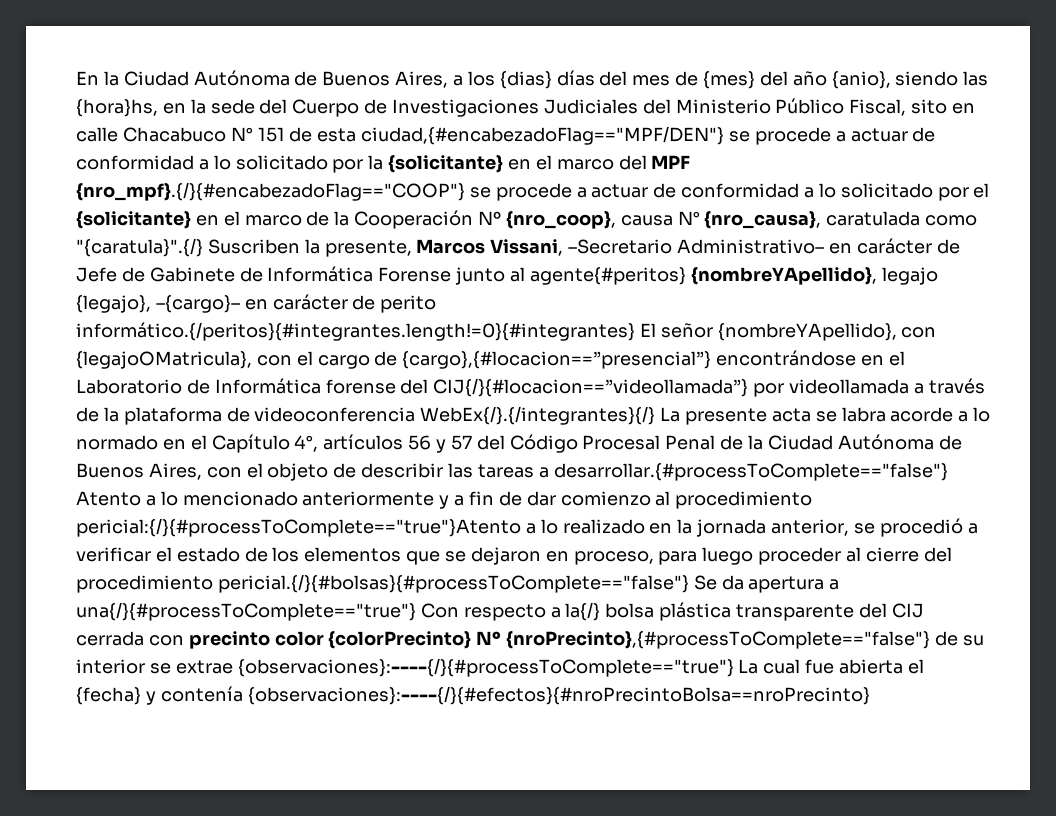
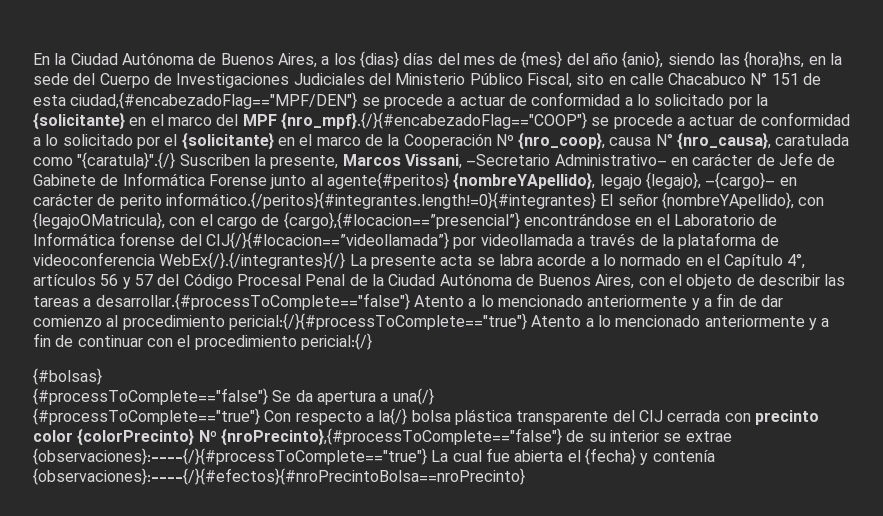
[76,518,978,537] [76,547,952,565] [76,574,689,593] pericial:{/}{#processToComplete=="true"}Atento a lo realizado en la jornada anterior, se procedió a verificar el estado de los elementos que se dejaron en proceso, para luego proceder al cierre del procedimiento pericial.{/}{#bolsas}{#processToComplete=="false"} -> [228,313,830,330] [33,333,372,350] [33,368,102,385] [33,388,268,405] pericial:{/}{#processToComplete=="true"} Atento a lo mencionado anteriormente y a fin de continuar con el procedimiento pericial:{/} // {#bolsas} // {#processToComplete=="false"}
[76,602,416,621] una{/}{#processToComplete=="true"} -> [392,388,434,405] [33,408,260,425] una{/} // {#processToComplete=="true"}

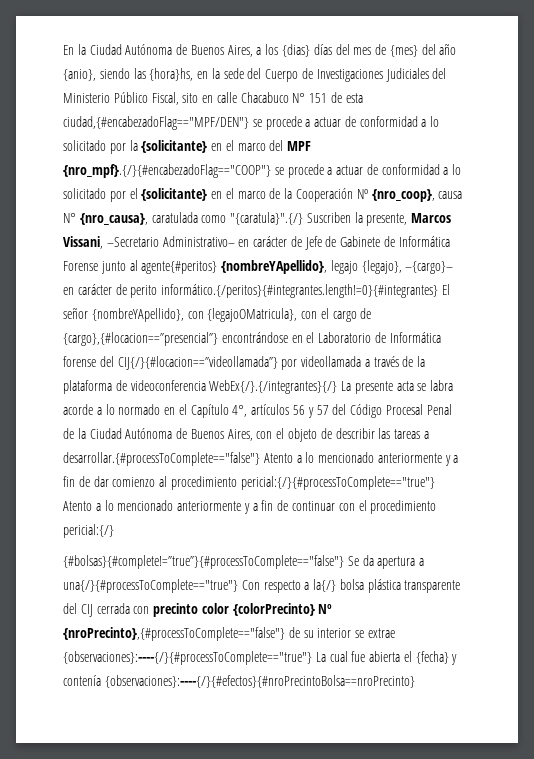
[33,368,102,385] [33,388,268,405] {#bolsas} // {#processToComplete=="false"} -> [63,555,344,569] {#bolsas}{#complete!=”true”}{#processToComplete=="false"}
[392,388,434,405] [33,408,260,425] una{/} // {#processToComplete=="true"} -> [63,579,238,593] una{/}{#processToComplete=="true"}

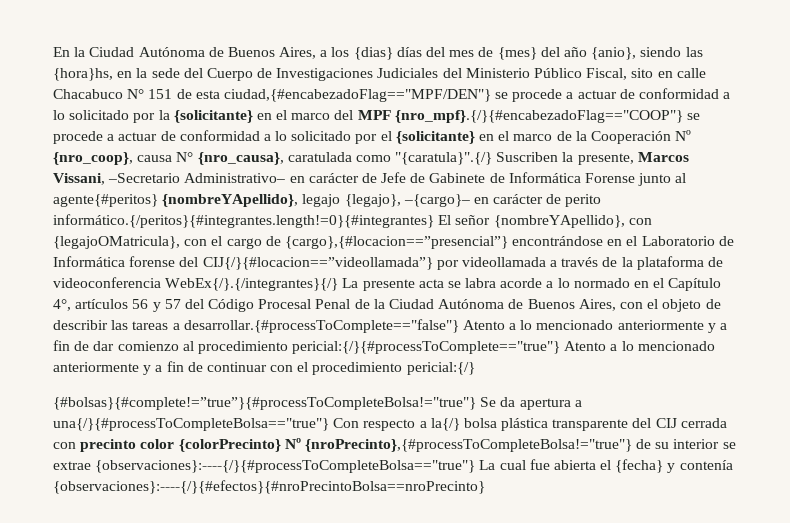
[63,555,344,569] {#bolsas}{#complete!=”true”}{#processToComplete=="false"} -> [53,397,476,410] {#bolsas}{#complete!=”true”}{#processToCompleteBolsa!="true"}
[63,579,238,593] una{/}{#processToComplete=="true"} -> [53,418,329,431] una{/}{#processToCompleteBolsa=="true"}
[63,627,285,641] {nroPrecinto},{#processToComplete=="false"} -> [304,439,632,452] {nroPrecinto},{#processToCompleteBolsa!="true"}
[63,651,312,665] {observaciones}:----{/}{#processToComplete=="true"} -> [95,460,476,473] {observaciones}:----{/}{#processToCompleteBolsa=="true"}

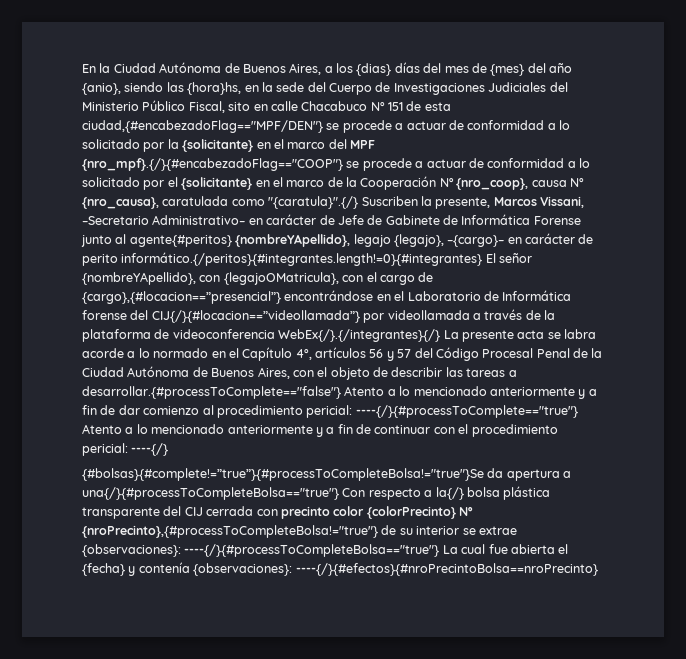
[292,341,561,354] pericial:{/}{#processToComplete=="true"} -> [306,405,578,418] pericial: ----{/}{#processToComplete=="true"}
[406,362,475,375] [53,397,497,410] pericial:{/} // {#bolsas}{#complete!=”true”}{#processToCompleteBolsa!="true"} Se -> [82,443,169,456] [82,468,484,481] pericial: ----{/} // {#bolsas}{#complete!=”true”}{#processToCompleteBolsa!="true"}Se
[95,460,476,473] {observaciones}:----{/}{#processToCompleteBolsa=="true"} -> [82,544,440,557] {observaciones}: ----{/}{#processToCompleteBolsa=="true"}
[53,480,485,494] {observaciones}:----{/}{#efectos}{#nroPrecintoBolsa==nroPrecinto} -> [193,563,598,576] {observaciones}: ----{/}{#efectos}{#nroPrecintoBolsa==nroPrecinto}

